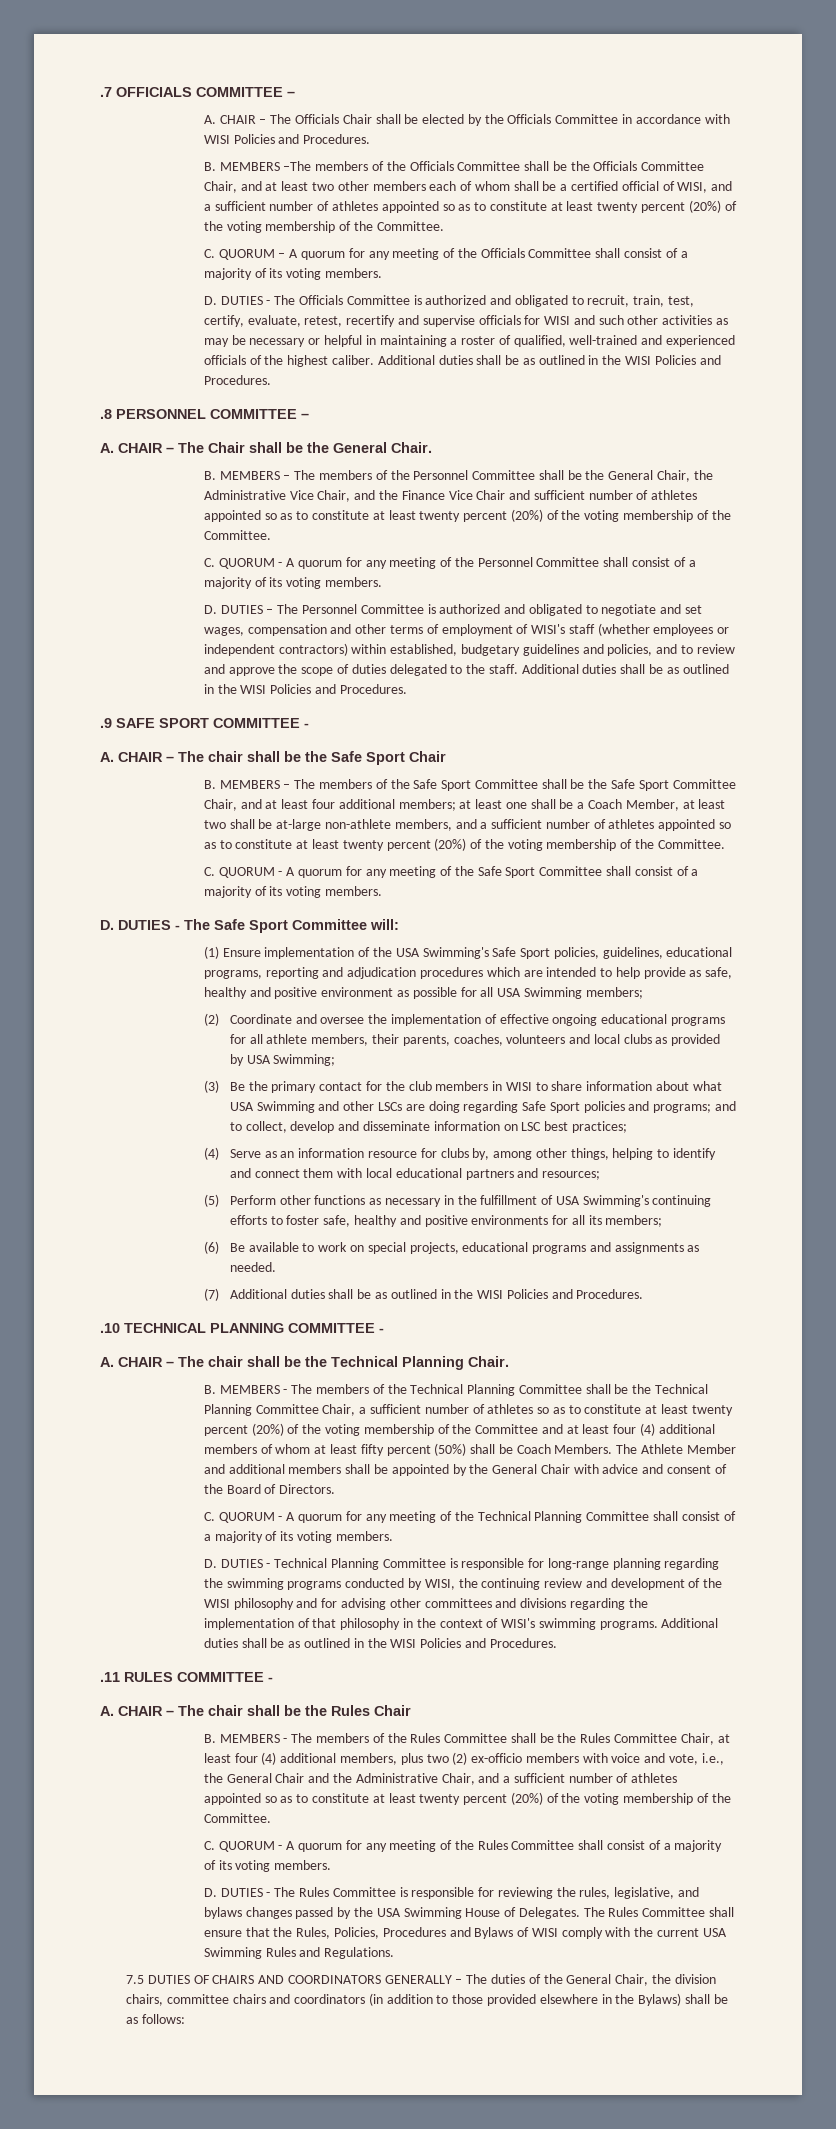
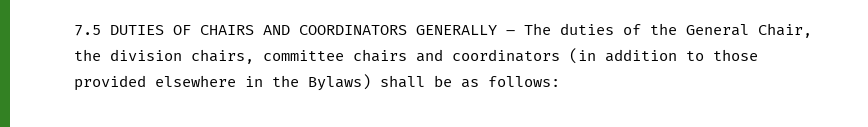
[100,87,295,97] [203,114,730,126] [203,134,371,144] [203,161,705,171] [203,181,733,193] [203,200,737,213] [203,221,444,233] [203,248,688,260] [203,268,382,280] [203,295,695,307] [203,315,729,327] [203,335,736,347] [203,355,721,367] [203,375,271,385] [100,409,309,419] [100,442,432,453] [203,470,713,482] [203,490,698,502] [203,509,731,522] [203,530,271,540] [203,557,696,569] [203,577,382,589] [203,604,703,616] [203,623,730,636] [203,643,735,656] [203,664,729,676] [203,684,407,694] [100,718,309,728] [100,751,446,765] [203,779,736,791] [203,799,726,811] [203,819,732,831] [203,838,725,851] [203,866,699,878] [203,886,382,898] [100,919,399,933] [203,946,733,959] [203,967,733,979] [203,987,643,999] [203,1013,725,1026] [229,1034,721,1046] [229,1054,336,1066] [203,1080,722,1093] [229,1101,736,1113] [229,1121,627,1133] [203,1147,716,1160] [229,1168,601,1180] [203,1194,712,1207] [229,1215,663,1227] [203,1241,700,1254] [229,1262,276,1272] [203,1288,644,1301] [100,1323,384,1333] [100,1356,509,1370] [203,1384,709,1396] [203,1404,733,1416] [203,1423,715,1436] [203,1443,736,1456] [203,1464,727,1476] [203,1484,336,1494] [203,1511,736,1523] [203,1531,393,1543] [203,1558,720,1570] [203,1578,723,1590] [203,1598,648,1610] [203,1618,719,1630] [203,1638,557,1648] [100,1672,273,1682] [100,1705,411,1716] [203,1733,730,1745] [203,1752,724,1765] [203,1773,678,1785] [203,1792,731,1805] [203,1813,271,1823] [203,1840,723,1852] [203,1860,332,1872] [203,1887,700,1899] [203,1907,735,1919] [203,1927,727,1939] [203,1947,395,1959] .7 OFFICIALS COMMITTEE – // A. CHAIR – The Officials Chair shall be elected by the Officials Committee in accordance with WISI Policies and Procedures. // B. MEMBERS –The members of the Officials Committee shall be the Officials Committee Chair, and at least two other members each of whom shall be a certified official of WISI, and a sufficient number of athletes appointed so as to constitute at least twenty percent (20%) of the voting membership of the Committee. // C. QUORUM – A quorum for any meeting of the Officials Committee shall consist of a majority of its voting members. // D. DUTIES - The Officials Committee is authorized and obligated to recruit, train, test, certify, evaluate, retest, recertify and supervise officials for WISI and such other activities as may be necessary or helpful in maintaining a roster of qualified, well-trained and experienced officials of the highest caliber. Additional duties shall be as outlined in the WISI Policies and Procedures. // .8 PERSONNEL COMMITTEE – // A. CHAIR – The Chair shall be the General Chair. // B. MEMBERS – The members of the Personnel Committee shall be the General Chair, the Administrative Vice Chair, and the Finance Vice Chair and sufficient number of athletes appointed so as to constitute at least twenty percent (20%) of the voting membership of the Committee. // C. QUORUM - A quorum for any meeting of the Personnel Committee shall consist of a majority of its voting members. // D. DUTIES – The Personnel Committee is authorized and obligated to negotiate and set wages, compensation and other terms of employment of WISI's staff (whether employees or independent contractors) within established, budgetary guidelines and policies, and to review and approve the scope of duties delegated to the staff. Additional duties shall be as outlined in the WISI Policies and Procedures. // .9 SAFE SPORT COMMITTEE - // A. CHAIR – The chair shall be the Safe Sport Chair // B. MEMBERS – The members of the Safe Sport Committee shall be the Safe Sport Committee Chair, and at least four additional members; at least one shall be a Coach Member, at least two shall be at-large non-athlete members, and a sufficient number of athletes appointed so as to constitute at least twenty percent (20%) of the voting membership of the Committee. // C. QUORUM - A quorum for any meeting of the Safe Sport Committee shall consist of a majority of its voting members. // D. DUTIES - The Safe Sport Committee will: // (1) Ensure implementation of the USA Swimming's Safe Sport policies, guidelines, educational programs, reporting and adjudication procedures which are intended to help provide as safe, healthy and positive environment as possible for all USA Swimming members; // (2) Coordinate and oversee the implementation of effective ongoing educational programs for all athlete members, their parents, coaches, volunteers and local clubs as provided by USA Swimming; // (3) Be the primary contact for the club members in WISI to share information about what USA Swimming and other LSCs are doing regarding Safe Sport policies and programs; and to collect, develop and disseminate information on LSC best practices; // (4) Serve as an information resource for clubs by, among other things, helping to identify and connect them with local educational partners and resources; // (5) Perform other functions as necessary in the fulfillment of USA Swimming's continuing efforts to foster safe, healthy and positive environments for all its members; // (6) Be available to work on special projects, educational programs and assignments as needed. // (7) Additional duties shall be as outlined in the WISI Policies and Procedures. // .10 TECHNICAL PLANNING COMMITTEE - // A. CHAIR – The chair shall be the Technical Planning Chair. // B. MEMBERS - The members of the Technical Planning Committee shall be the Technical Planning Committee Chair, a sufficient number of athletes so as to constitute at least twenty percent (20%) of the voting membership of the Committee and at least four (4) additional members of whom at least fifty percent (50%) shall be Coach Members. The Athlete Member and additional members shall be appointed by the General Chair with advice and consent of the Board of Directors. // C. QUORUM - A quorum for any meeting of the Technical Planning Committee shall consist of a majority of its voting members. // D. DUTIES - Technical Planning Committee is responsible for long-range planning regarding the swimming programs conducted by WISI, the continuing review and development of the WISI philosophy and for advising other committees and divisions regarding the implementation of that philosophy in the context of WISI's swimming programs. Additional duties shall be as outlined in the WISI Policies and Procedures. // .11 RULES COMMITTEE - // A. CHAIR – The chair shall be the Rules Chair // B. MEMBERS - The members of the Rules Committee shall be the Rules Committee Chair, at least four (4) additional members, plus two (2) ex-officio members with voice and vote, i.e., the General Chair and the Administrative Chair, and a sufficient number of athletes appointed so as to constitute at least twenty percent (20%) of the voting membership of the Committee. // C. QUORUM - A quorum for any meeting of the Rules Committee shall consist of a majority of its voting members. // D. DUTIES - The Rules Committee is responsible for reviewing the rules, legislative, and bylaws changes passed by the USA Swimming House of Delegates. The Rules Committee shall ensure that the Rules, Policies, Procedures and Bylaws of WISI comply with the current USA Swimming Rules and Regulations. // -> (74, 30) none

